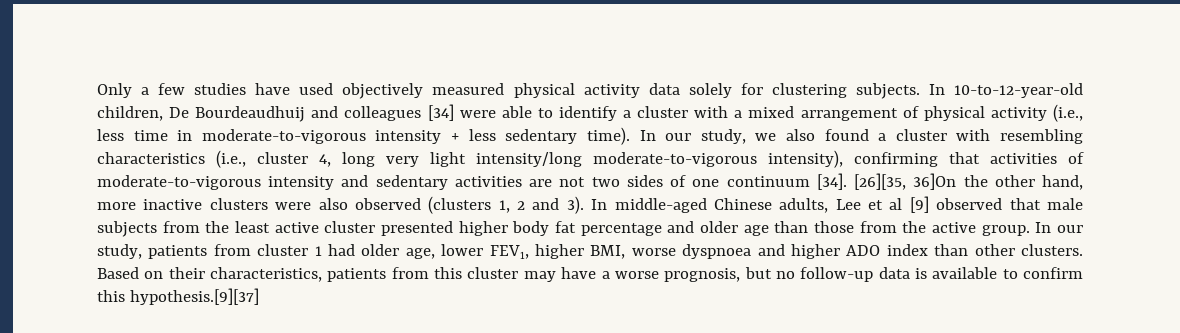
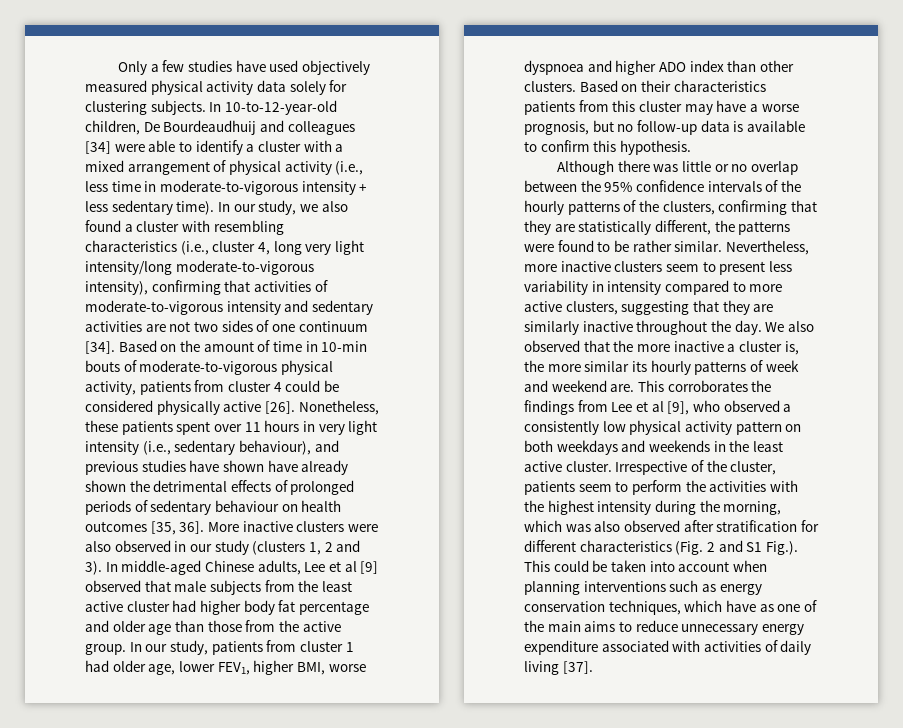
[854,173,1084,190] [97,202,136,210] [26][35, 36]On the other hand, more -> [118,340,368,352] [85,360,333,375] [85,380,339,395] [85,400,379,415] [85,420,378,435] [85,440,339,455] [85,460,349,475] [85,480,355,495] [85,500,342,515] [85,521,239,535] Based on the amount of time in 10-min bouts of moderate-to-vigorous physical activity, patients from cluster 4 could be considered physically active [26]. Nonetheless, these patients spent over 11 hours in very light intensity (i.e., sedentary behaviour), and previous studies have shown have already shown the detrimental effects of prolonged periods of sedentary behaviour on health outcomes [35, 36]. More
(421, 204) none -> [174,540,249,555] in our study
[381,221,453,236] presented -> [172,600,197,612] had
[210,267,323,282] characteristics, -> [673,80,766,92] characteristics
[129,288,259,305] hypothesis.[9][37] -> [619,140,691,155] [556,160,798,175] [524,180,801,192] [524,200,817,215] [524,220,791,235] [524,240,809,255] [524,261,792,275] [524,280,783,295] [524,300,774,315] [524,320,814,335] [524,340,799,355] [524,360,799,375] [524,380,772,392] [524,400,792,415] [524,420,802,435] [524,440,783,455] [524,460,777,475] [524,480,798,495] [524,500,782,515] [524,520,819,532] [524,540,798,555] [524,560,767,572] [524,580,762,595] [524,600,817,615] [524,620,804,635] [524,640,812,655] [524,661,593,675] hypothesis. // Although there was little or no overlap between the 95% confidence intervals of the hourly patterns of the clusters, confirming that they are statistically different, the patterns were found to be rather similar. Nevertheless, more inactive clusters seem to present less variability in intensity compared to more active clusters, suggesting that they are similarly inactive throughout the day. We also observed that the more inactive a cluster is, the more similar its hourly patterns of week and weekend are. This corroborates the findings from Lee et al [9], who observed a consistently low physical activity pattern on both weekdays and weekends in the least active cluster. Irrespective of the cluster, patients seem to perform the activities with the highest intensity during the morning, which was also observed after stratification for different characteristics (Fig. 2 and S1 Fig.). This could be taken into account when planning interventions such as energy conservation techniques, which have as one of the main aims to reduce unnecessary energy expenditure associated with activities of daily living [37].

